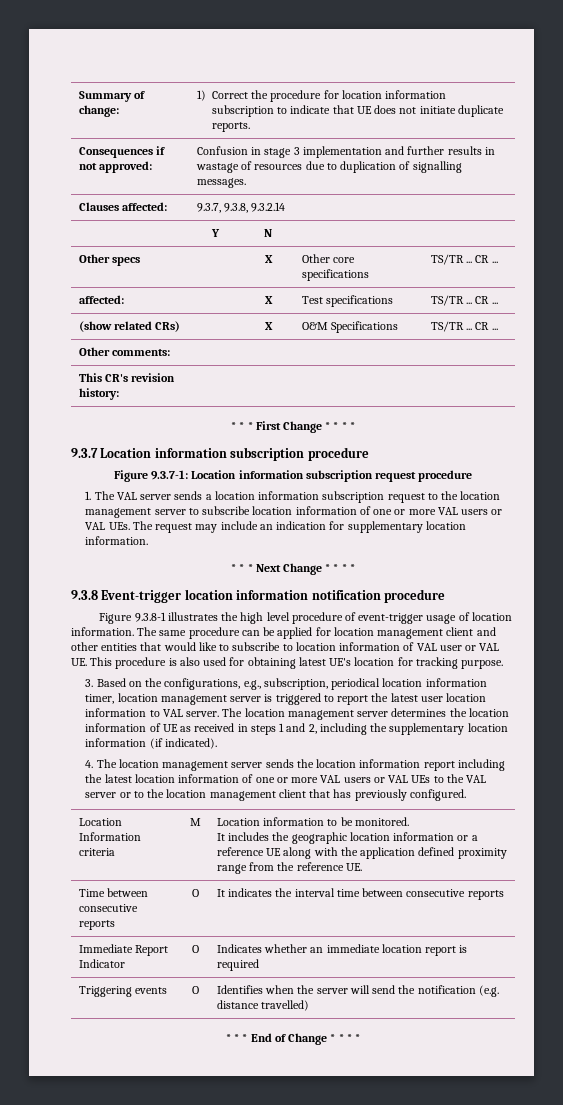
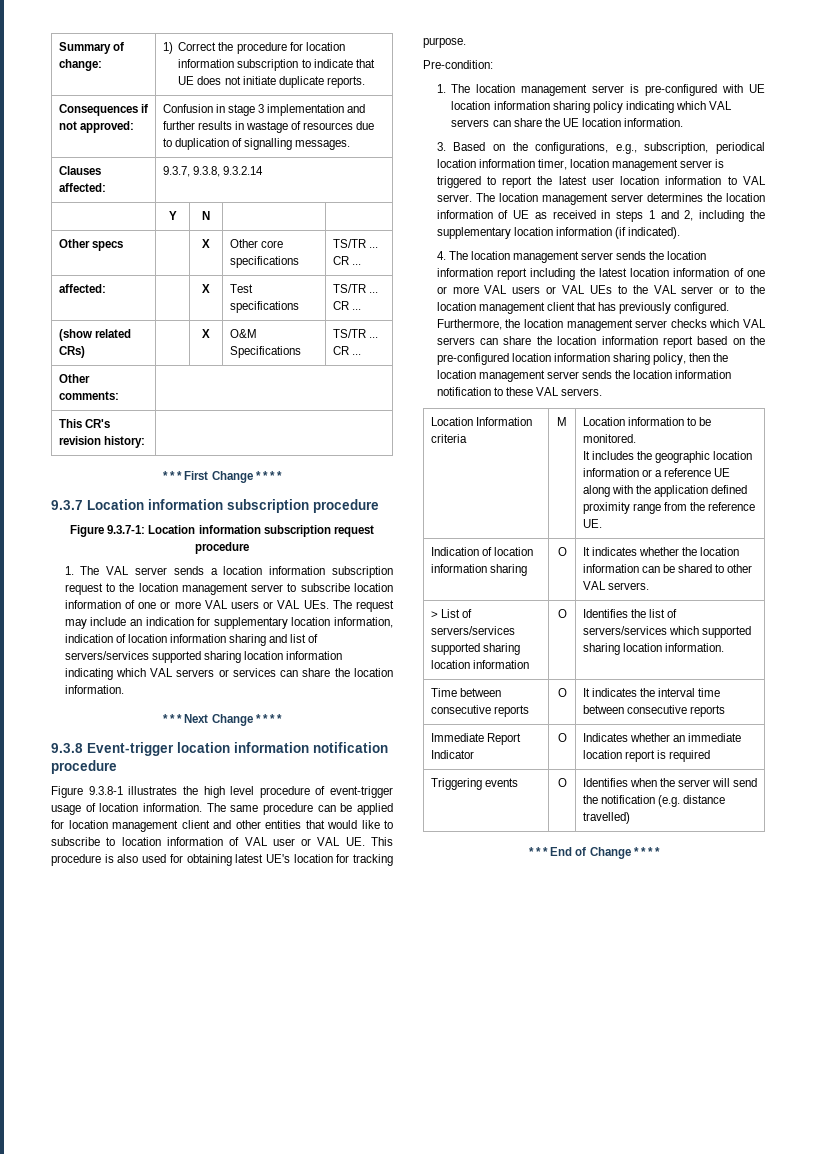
(466, 525) none -> [334,617,394,628] [64,634,319,646] [64,651,343,663] [64,668,393,680] information, indication of location information sharing and list of servers/services supported sharing location information indicating which VAL servers or services can share the location
(504, 664) none -> [423,60,493,69] [436,84,765,96] [451,101,733,113] [451,118,684,127] // Pre-condition: // 1. The location management server is pre-configured with UE location information sharing policy indicating which VAL servers can share the UE location information.
(466, 795) none -> [436,319,766,331] [436,336,765,348] [436,353,729,365] [436,370,732,382] [436,387,603,396] Furthermore, the location management server checks which VAL servers can share the location information report based on the pre-configured location information sharing policy, then the location management server sends the location information notification to these VAL servers.
(362, 867) none -> [430,547,533,556] [430,564,527,576] [557,547,567,556] [582,547,740,556] [582,564,753,573] [582,581,649,590] [430,609,472,618] [430,626,515,635] [430,643,520,655] [430,660,529,669] [557,609,567,618] [582,609,677,618] [582,626,751,638] [582,643,724,655] // Indication of location information sharing | O | It indicates whether the location information can be shared to other VAL servers. // > List of servers/services supported sharing location information | O | Identifies the list of servers/services which supported sharing location information.

